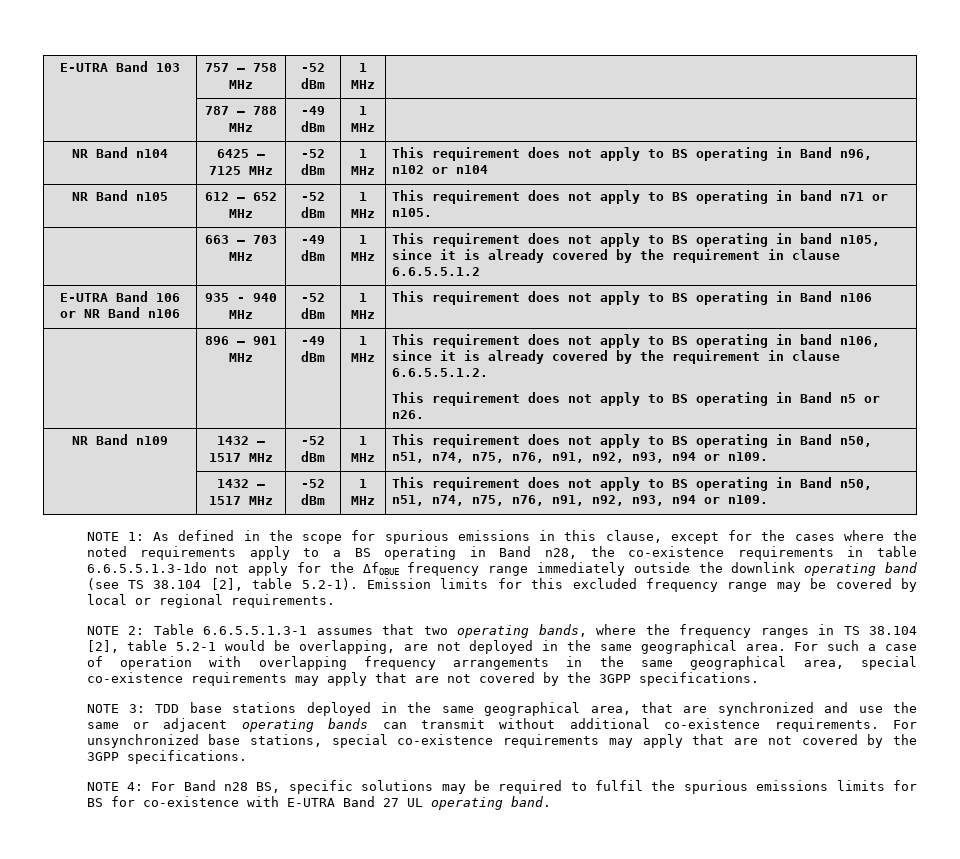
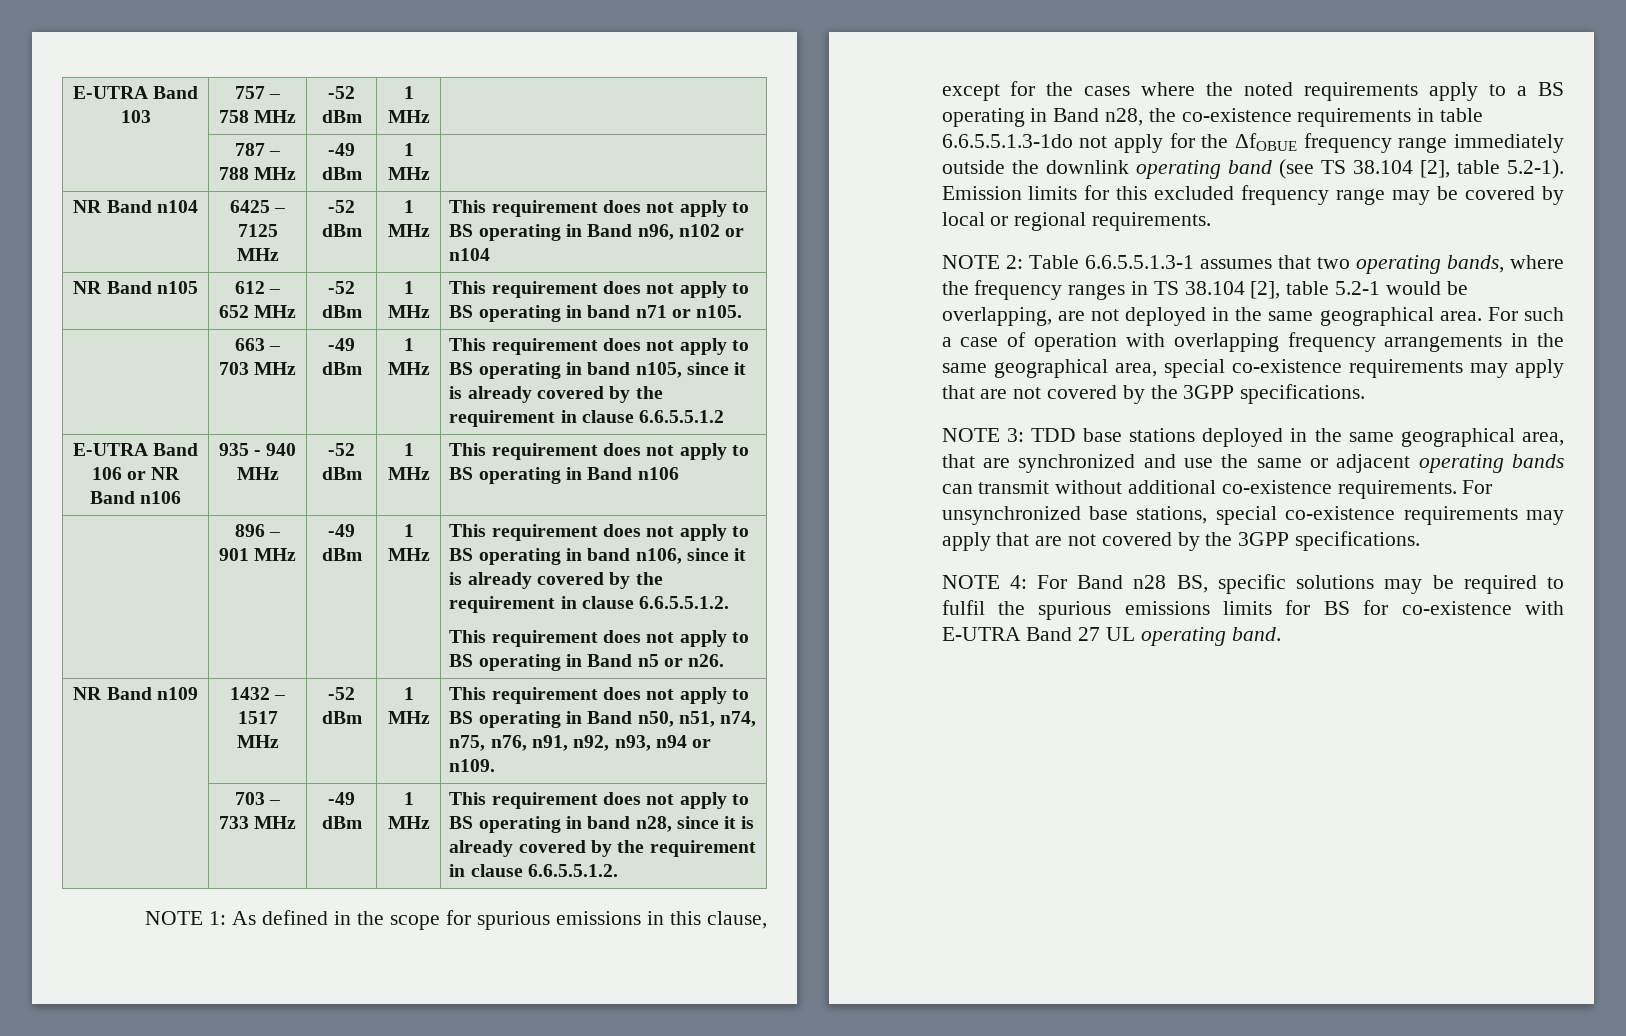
[217,479,265,488] [209,496,273,505] [301,479,325,488] 1432 – 1517 MHz | -52 -> [234,792,281,805] [218,816,297,829] [328,792,355,805] 703 – 733 MHz | -49
[799,477,872,490] [391,495,768,506] Band n50, n51, n74, n75, n76, n91, n92, n93, n94 or n109. -> [587,816,755,832] [449,840,756,857] [449,864,619,877] band n28, since it is already covered by the requirement in clause 6.6.5.5.1.2.

